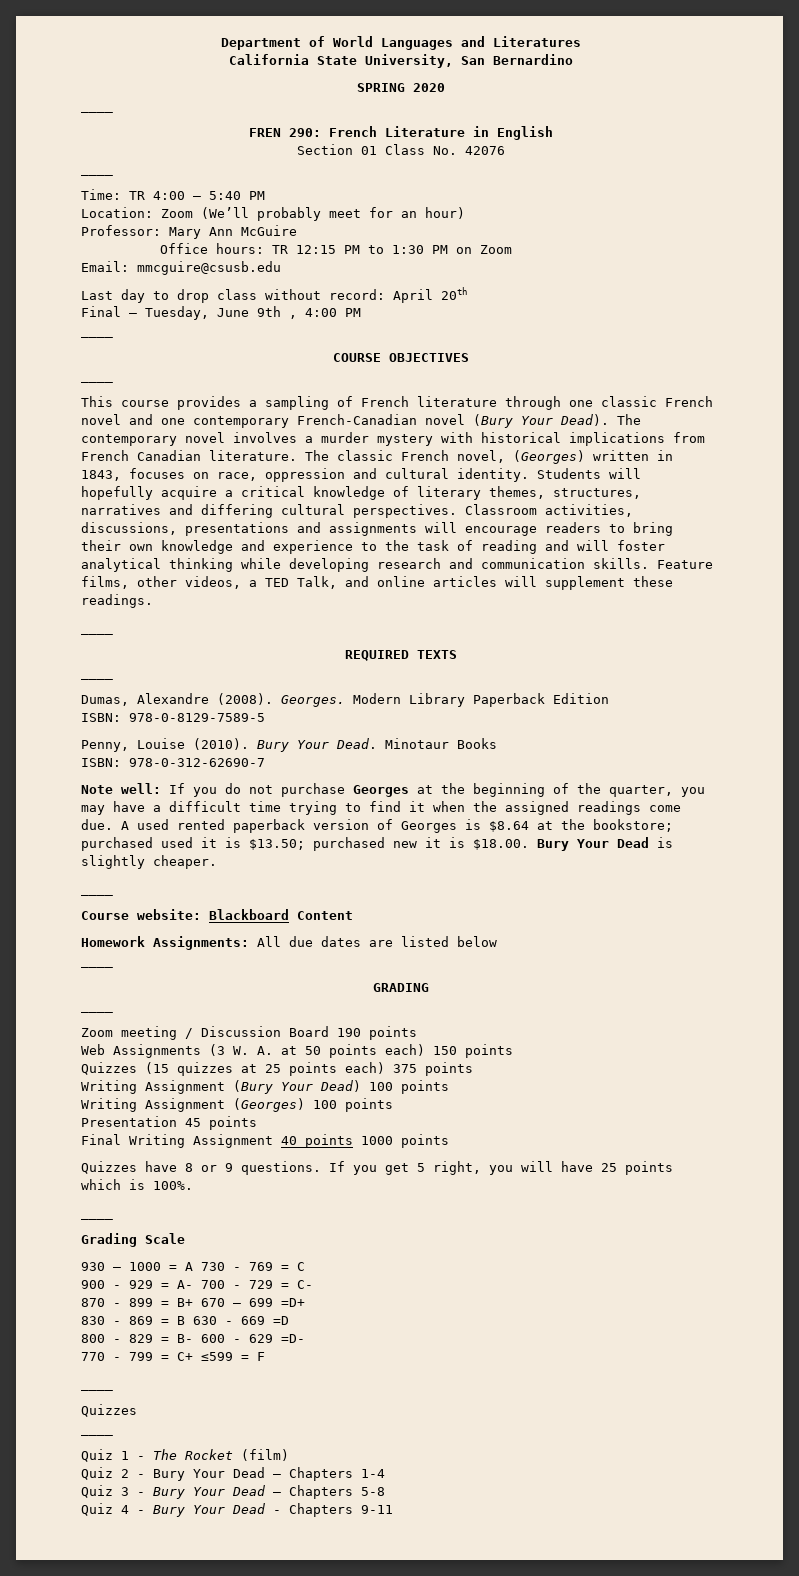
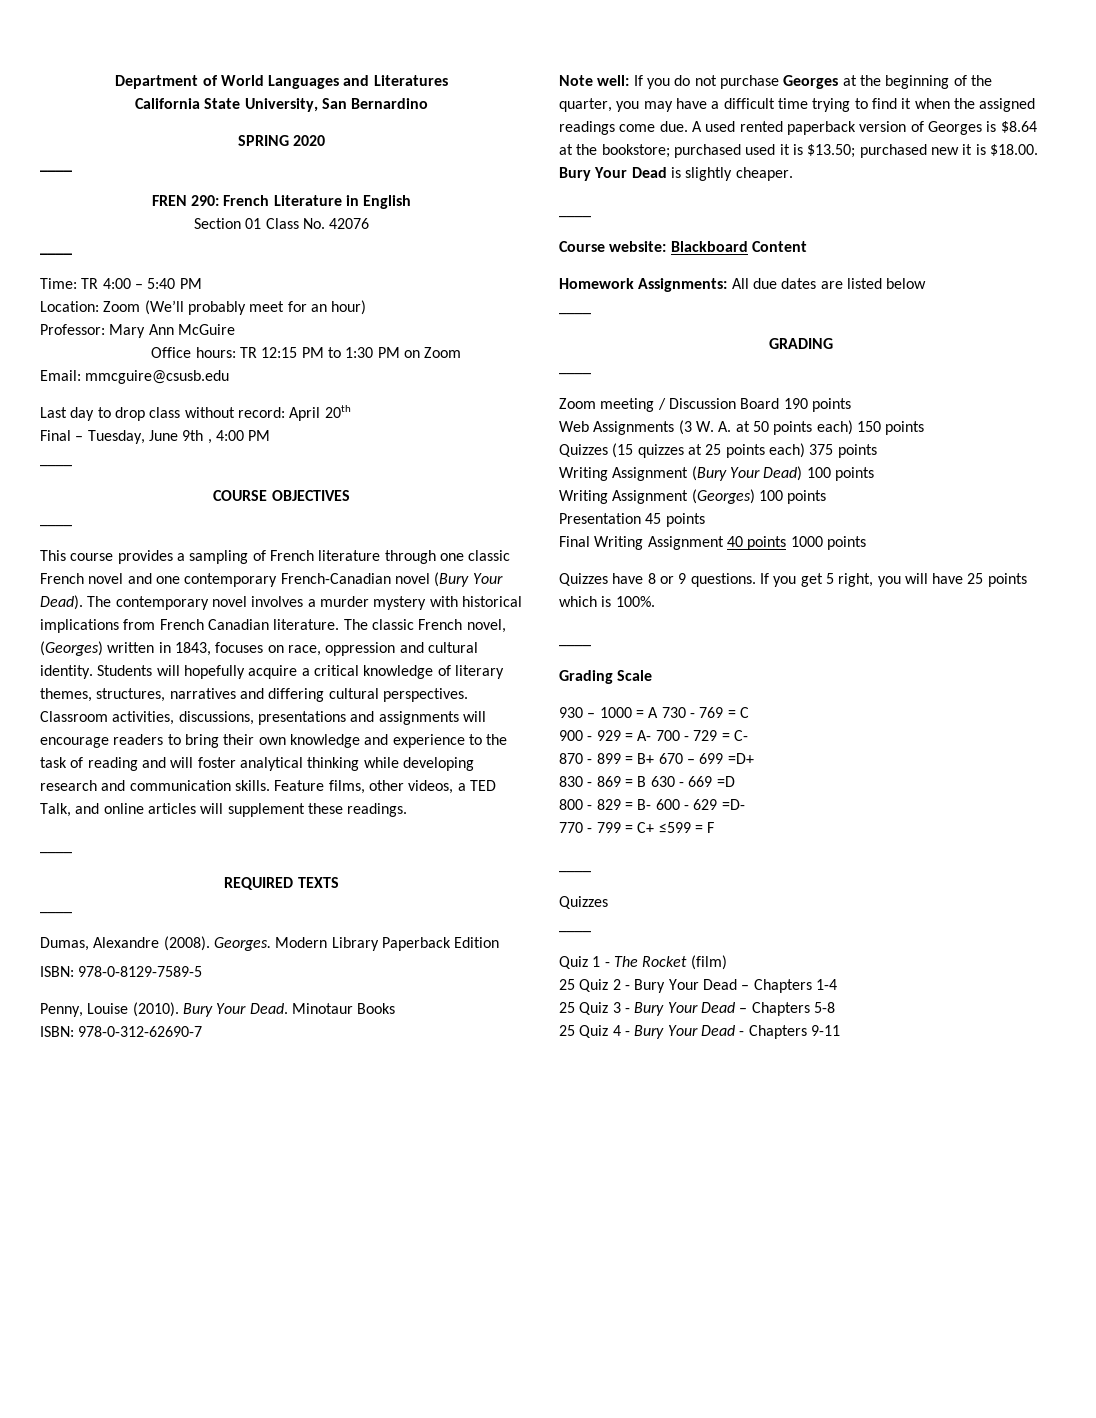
(289, 1455) none -> [559,979,575,990] 25
(385, 1473) none -> [559,1002,575,1013] 25
(385, 1491) none -> [559,1025,575,1036] 25

